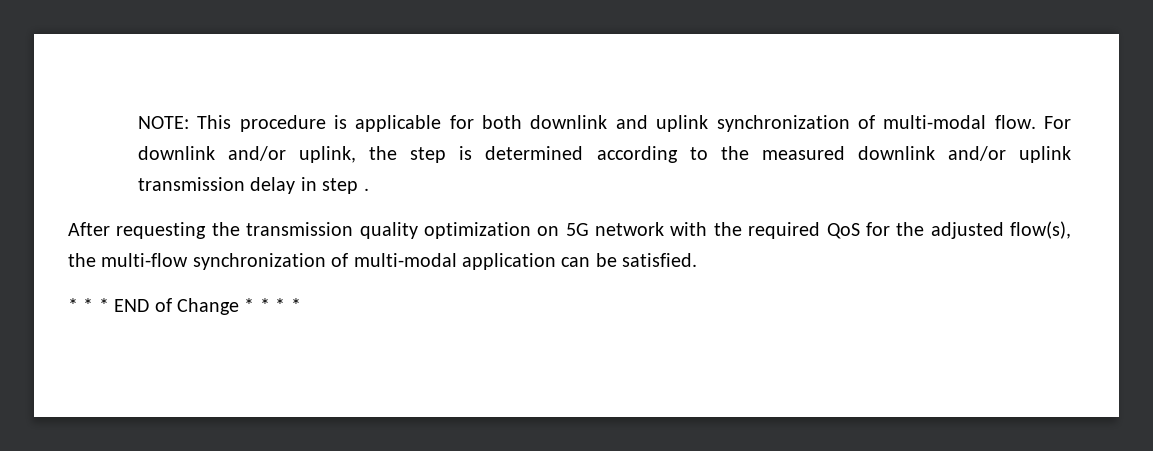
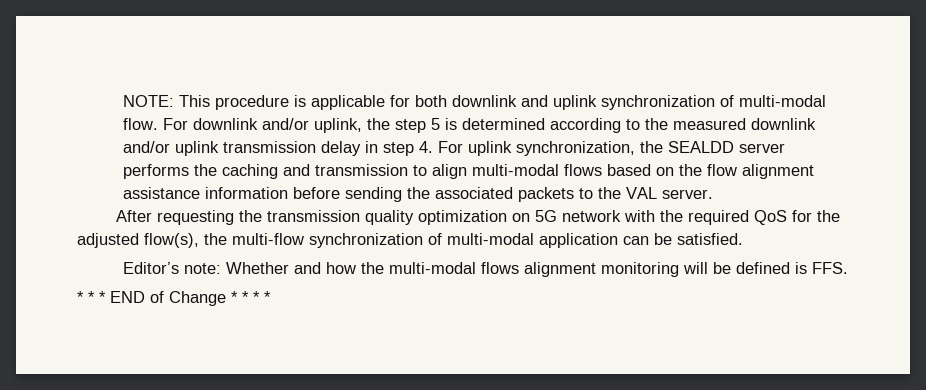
(447, 155) none -> [430,118,440,130] 5
[363,188,369,191] . -> [418,141,785,156] [122,164,814,179] [122,187,713,202] 4. For uplink synchronization, the SEALDD server performs the caching and transmission to align multi-modal flows based on the flow alignment assistance information before sending the associated packets to the VAL server.
(698, 260) none -> [122,262,848,277] // Editor’s note: Whether and how the multi-modal flows alignment monitoring will be defined is FFS.

